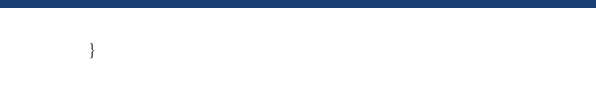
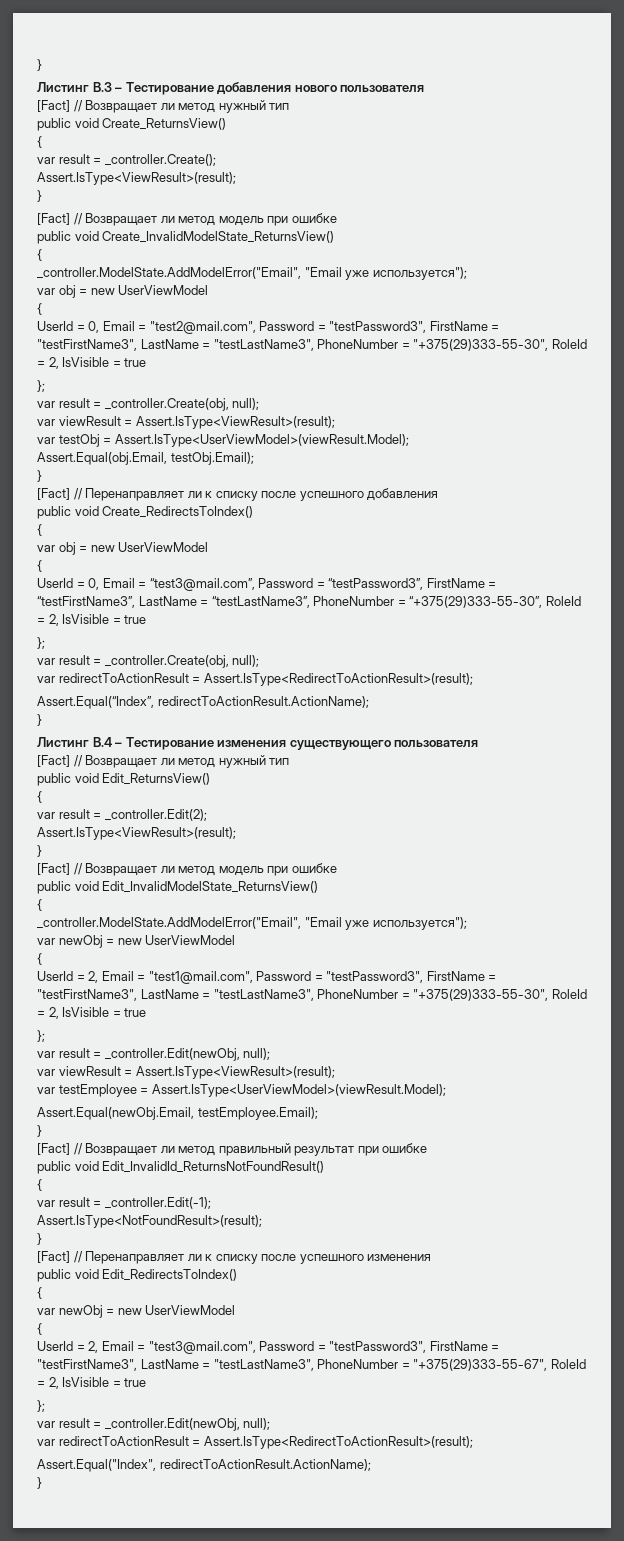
[90,43,95,59] } -> [37,59,42,71] [37,82,425,95] [37,100,290,113] [37,118,227,131] [37,136,42,148] [37,154,216,166] [37,172,236,185] [37,190,42,202] [37,213,337,226] [37,231,335,244] [37,249,42,261] [37,267,467,280] [37,285,209,298] [37,303,42,315] [37,321,500,334] [37,339,587,351] [37,357,147,369] [37,380,45,392] [37,398,260,411] [37,416,335,429] [37,434,409,447] [37,452,254,465] [37,470,42,482] [37,488,439,501] [37,506,254,519] [37,524,42,536] [37,542,209,555] [37,560,42,572] [37,578,497,591] [37,596,581,608] [37,614,147,626] [37,637,45,649] [37,655,260,668] [37,673,473,686] [37,696,369,709] [37,714,42,726] [37,737,479,750] [37,755,290,768] [37,773,211,786] [37,791,42,803] [37,809,207,821] [37,827,236,840] [37,845,42,857] [37,863,337,876] [37,881,319,894] [37,899,42,911] [37,917,467,930] [37,935,236,948] [37,953,42,965] [37,971,497,984] [37,989,587,1001] [37,1007,147,1019] [37,1030,45,1042] [37,1048,271,1061] [37,1066,335,1079] [37,1084,446,1097] [37,1107,318,1120] [37,1125,42,1137] [37,1143,428,1156] [37,1161,325,1174] [37,1179,42,1191] [37,1197,211,1209] [37,1215,262,1228] [37,1233,42,1245] [37,1251,432,1264] [37,1269,238,1282] [37,1287,42,1299] [37,1305,236,1318] [37,1323,42,1335] [37,1341,500,1354] [37,1359,586,1371] [37,1377,147,1389] [37,1400,45,1412] [37,1418,271,1431] [37,1436,473,1449] [37,1459,371,1472] [37,1477,42,1489] } // Листинг В.3 – Тестирование добавления нового пользователя // [Fact] // Возвращает ли метод нужный тип // public void Create_ReturnsView() // { // var result = _controller.Create(); // Assert.IsType<ViewResult>(result); // } // [Fact] // Возвращает ли метод модель при ошибке // public void Create_InvalidModelState_ReturnsView() // { // _controller.ModelState.AddModelError("Email", "Email уже используется"); // var obj = new UserViewModel // { // UserId = 0, Email = "test2@mail.com", Password = "testPassword3", FirstName = "testFirstName3", LastName = "testLastName3", PhoneNumber = "+375(29)333-55-30", RoleId = 2, IsVisible = true // }; // var result = _controller.Create(obj, null); // var viewResult = Assert.IsType<ViewResult>(result); // var testObj = Assert.IsType<UserViewModel>(viewResult.Model); // Assert.Equal(obj.Email, testObj.Email); // } // [Fact] // Перенаправляет ли к списку после успешного добавления // public void Create_RedirectsToIndex() // { // var obj = new UserViewModel // { // UserId = 0, Email = “test3@mail.com”, Password = “testPassword3”, FirstName = “testFirstName3”, LastName = “testLastName3”, PhoneNumber = “+375(29)333-55-30”, RoleId = 2, IsVisible = true // }; // var result = _controller.Create(obj, null); // var redirectToActionResult = Assert.IsType<RedirectToActionResult>(result); // Assert.Equal(“Index”, redirectToActionResult.ActionName); // } // Листинг В.4 – Тестирование изменения существующего пользователя // [Fact] // Возвращает ли метод нужный тип // public void Edit_ReturnsView() // { // var result = _controller.Edit(2); // Assert.IsType<ViewResult>(result); // } // [Fact] // Возвращает ли метод модель при ошибке // public void Edit_InvalidModelState_ReturnsView() // { // _controller.ModelState.AddModelError("Email", "Email уже используется"); // var newObj = new UserViewModel // { // UserId = 2, Email = "test1@mail.com", Password = "testPassword3", FirstName = "testFirstName3", LastName = "testLastName3", PhoneNumber = "+375(29)333-55-30", RoleId = 2, IsVisible = true // }; // var result = _controller.Edit(newObj, null); // var viewResult = Assert.IsType<ViewResult>(result); // var testEmployee = Assert.IsType<UserViewModel>(viewResult.Model); // Assert.Equal(newObj.Email, testEmployee.Email); // } // [Fact] // Возвращает ли метод правильный результат при ошибке // public void Edit_InvalidId_ReturnsNotFoundResult() // { // var result = _controller.Edit(-1); // Assert.IsType<NotFoundResult>(result); // } // [Fact] // Перенаправляет ли к списку после успешного изменения // public void Edit_RedirectsToIndex() // { // var newObj = new UserViewModel // { // UserId = 2, Email = "test3@mail.com", Password = "testPassword3", FirstName = "testFirstName3", LastName = "testLastName3", PhoneNumber = "+375(29)333-55-67", RoleId = 2, IsVisible = true // }; // var result = _controller.Edit(newObj, null); // var redirectToActionResult = Assert.IsType<RedirectToActionResult>(result); // Assert.Equal("Index", redirectToActionResult.ActionName); // }

